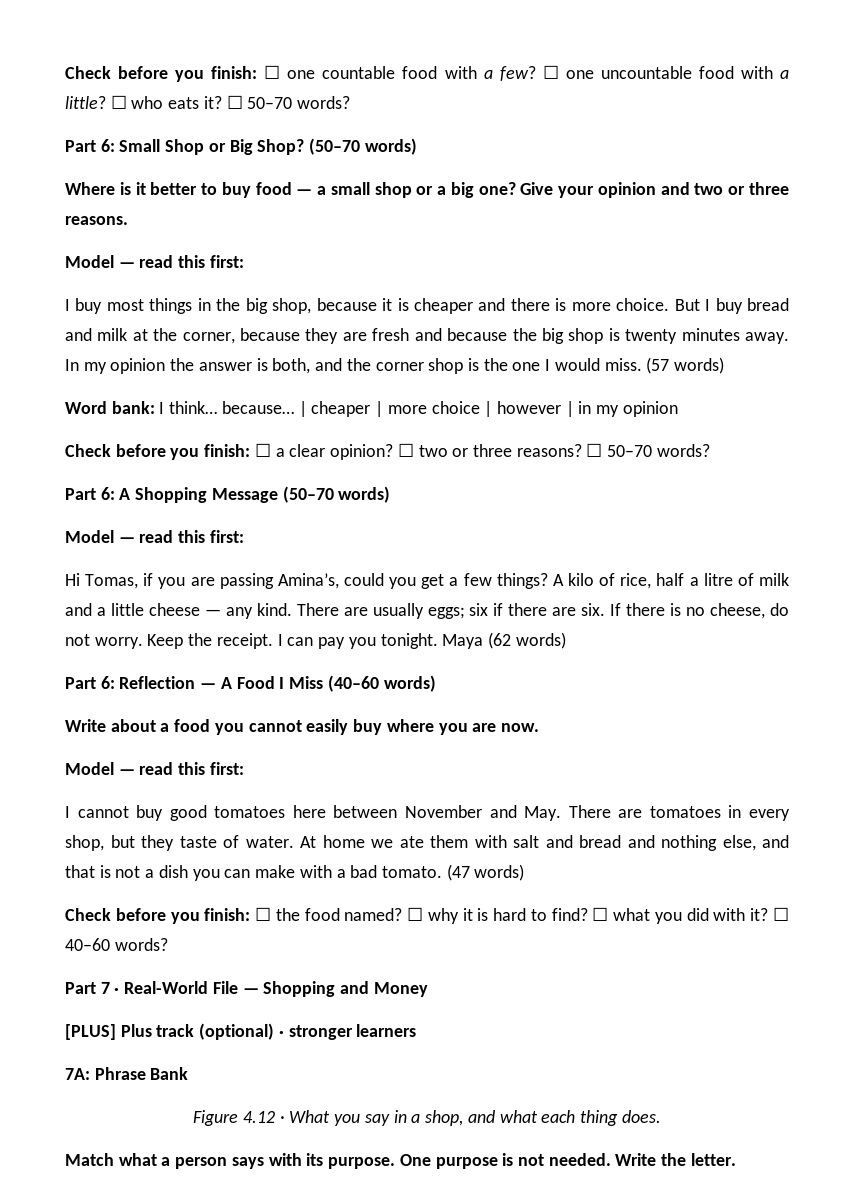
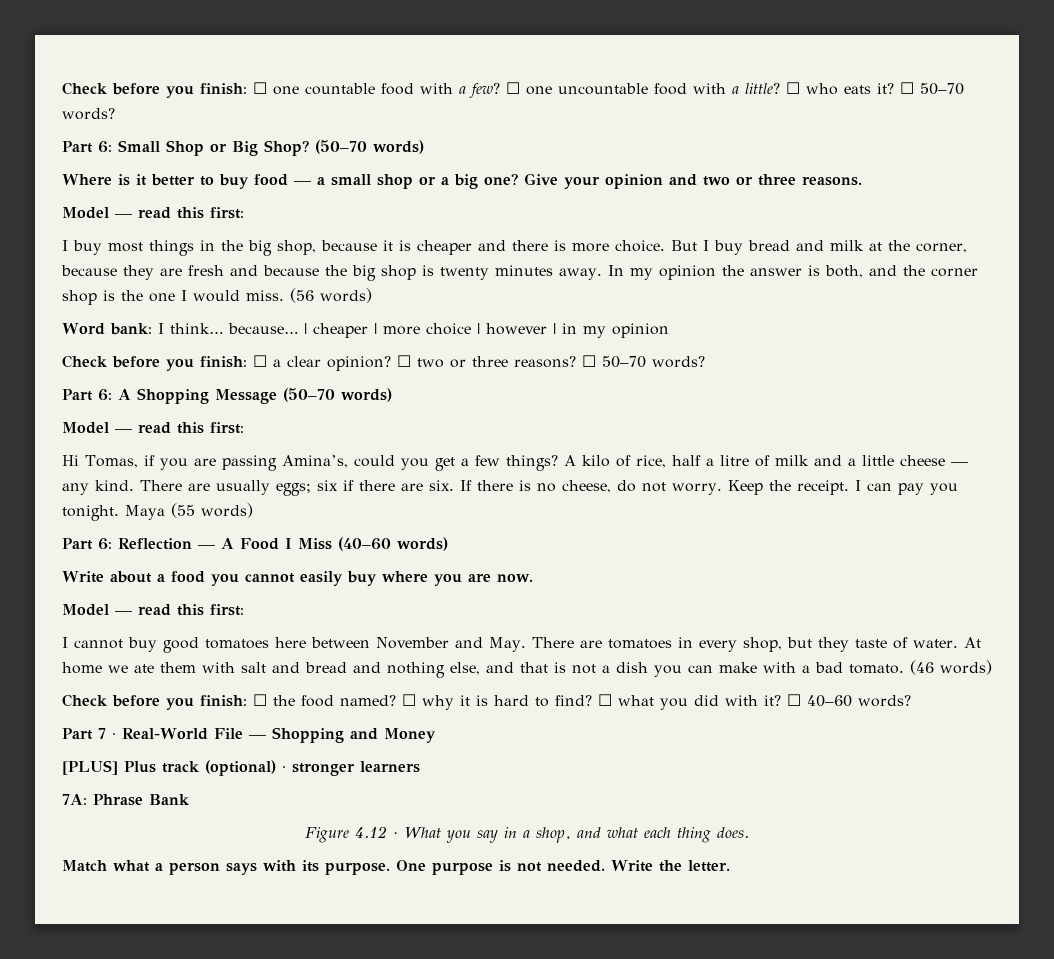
[646,357,670,374] (57 -> [290,288,314,303] (56
[487,632,511,649] (62 -> [171,503,195,518] (55
[446,864,470,881] (47 -> [910,660,934,675] (46

